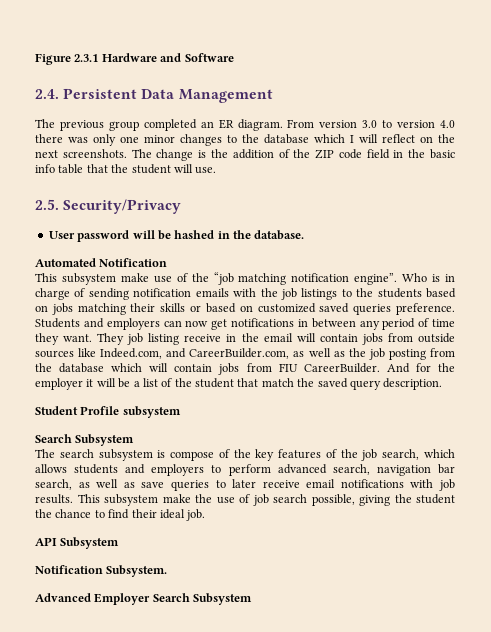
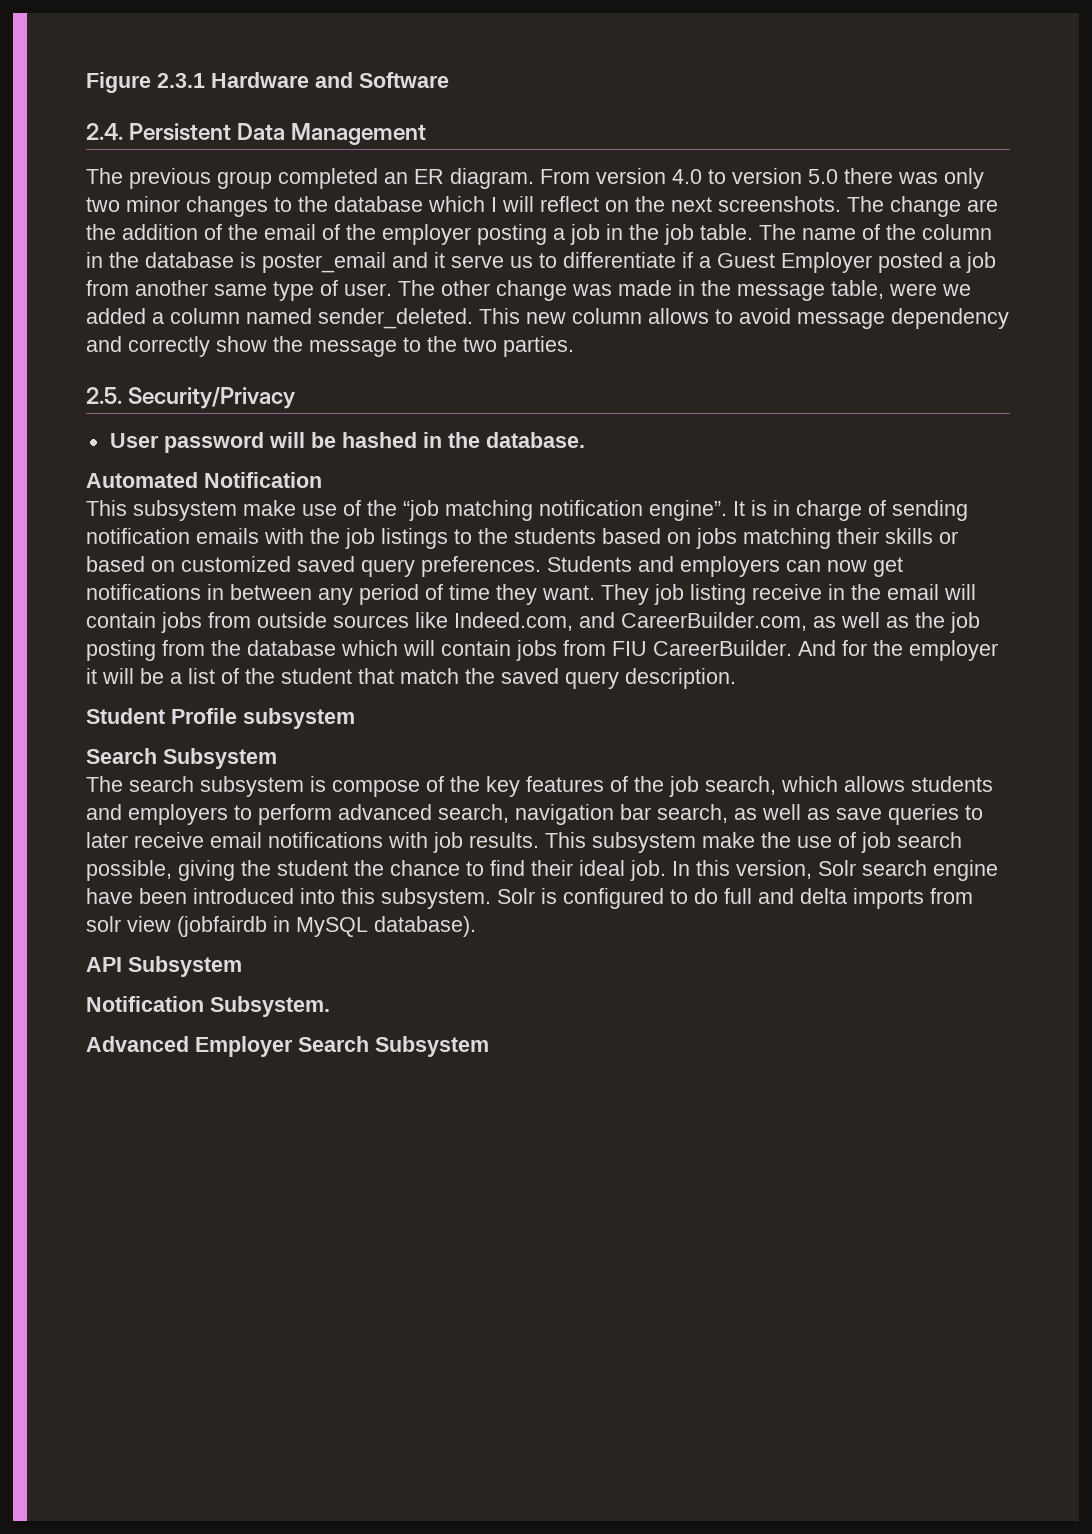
[362,120,378,128] 3.0 -> [672,169,702,184] 4.0
[440,120,456,128] 4.0 -> [808,169,838,184] 5.0
[120,136,139,143] one -> [86,197,120,212] two
[198,150,207,158] is -> [967,199,998,212] are
[315,149,455,159] [35,164,217,174] ZIP code field in the basic info table that the student will use. -> [264,224,992,245] [86,252,996,273] [86,280,971,301] [86,308,1009,329] [86,336,574,357] email of the employer posting a job in the job table. The name of the column in the database is poster_email and it serve us to differentiate if a Guest Employer posted a job from another same type of user. The other change was made in the message table, were we added a column named sender_deleted. This new column allows to avoid message dependency and correctly show the message to the two parties.
[402,273,428,282] Who -> [733,501,745,516] It
[353,303,455,315] queries preference. -> [361,556,541,577] query preferences.
(206, 515) none -> [672,860,998,881] [86,888,973,909] [86,916,476,937] In this version, Solr search engine have been introduced into this subsystem. Solr is configured to do full and delta imports from solr view (jobfairdb in MySQL database).

